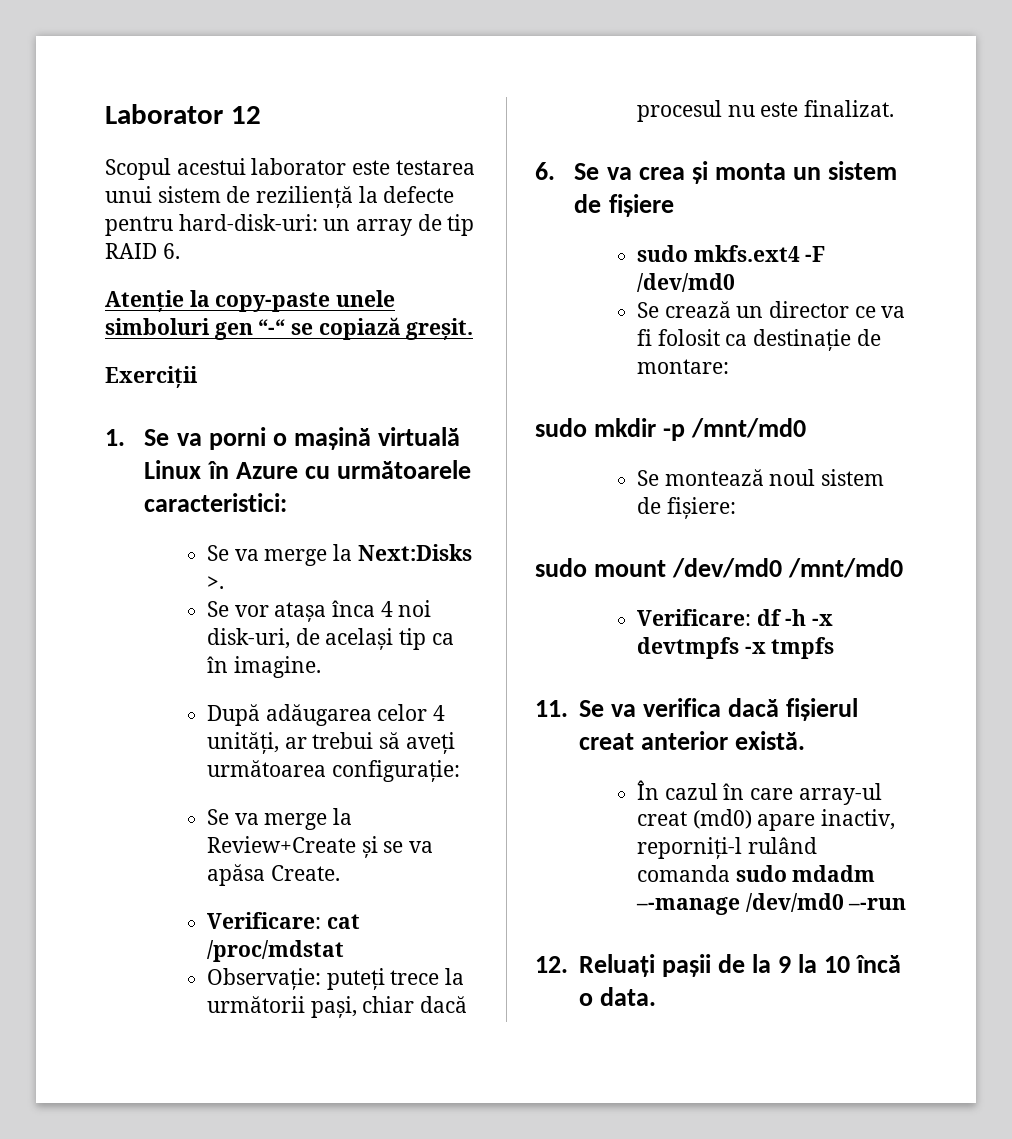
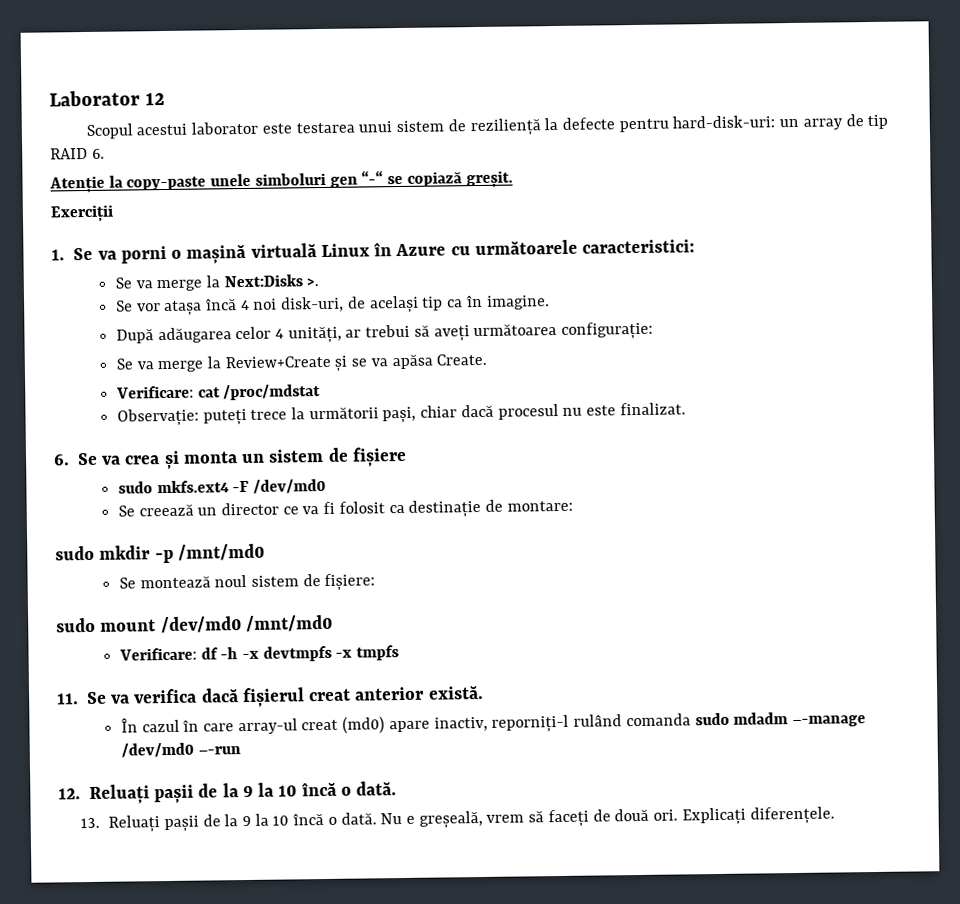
[332,600,376,617] înca -> [206,298,238,311] încă
[664,301,731,318] crează -> [138,503,194,517] creează
[599,987,656,1006] data. -> [356,781,398,796] [80,806,835,833] dată. // 13. Reluați pașii de la 9 la 10 încă o dată. Nu e greșeală, vrem să faceți de două ori. Explicați diferențele.

